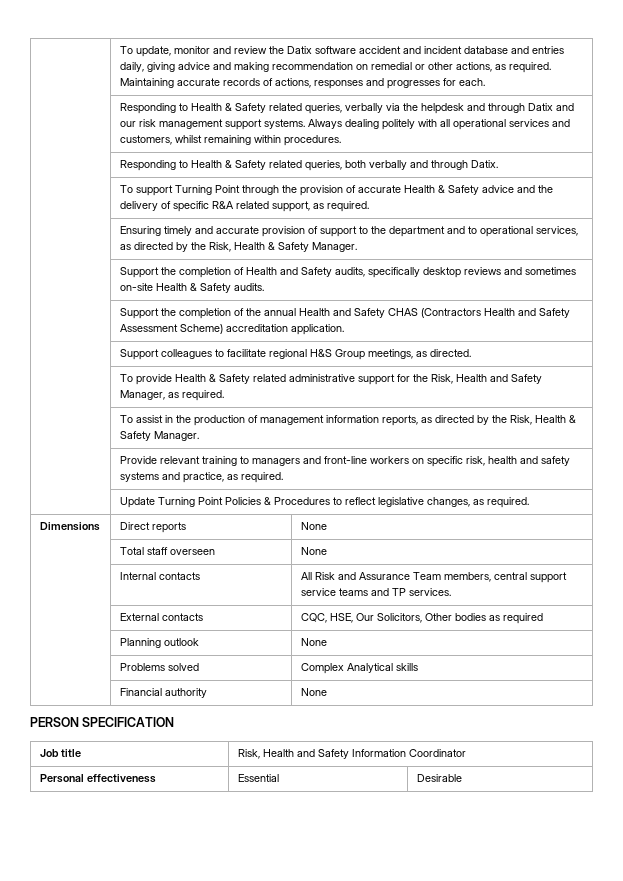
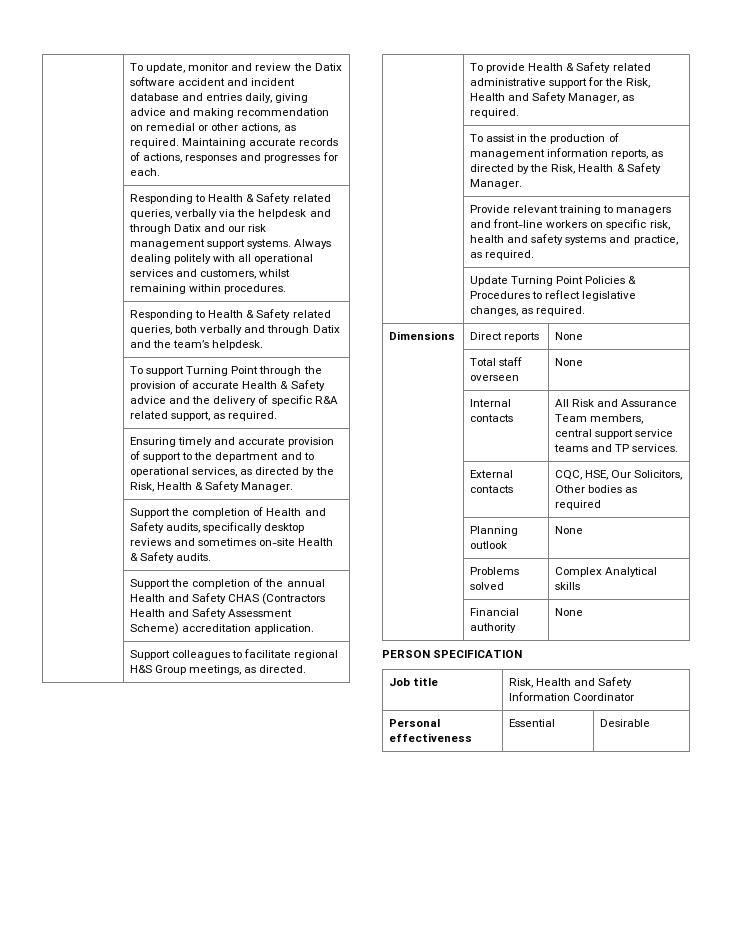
[470,160,498,168] Datix. -> [312,325,340,333] [130,340,264,350] Datix and the team’s helpdesk.

